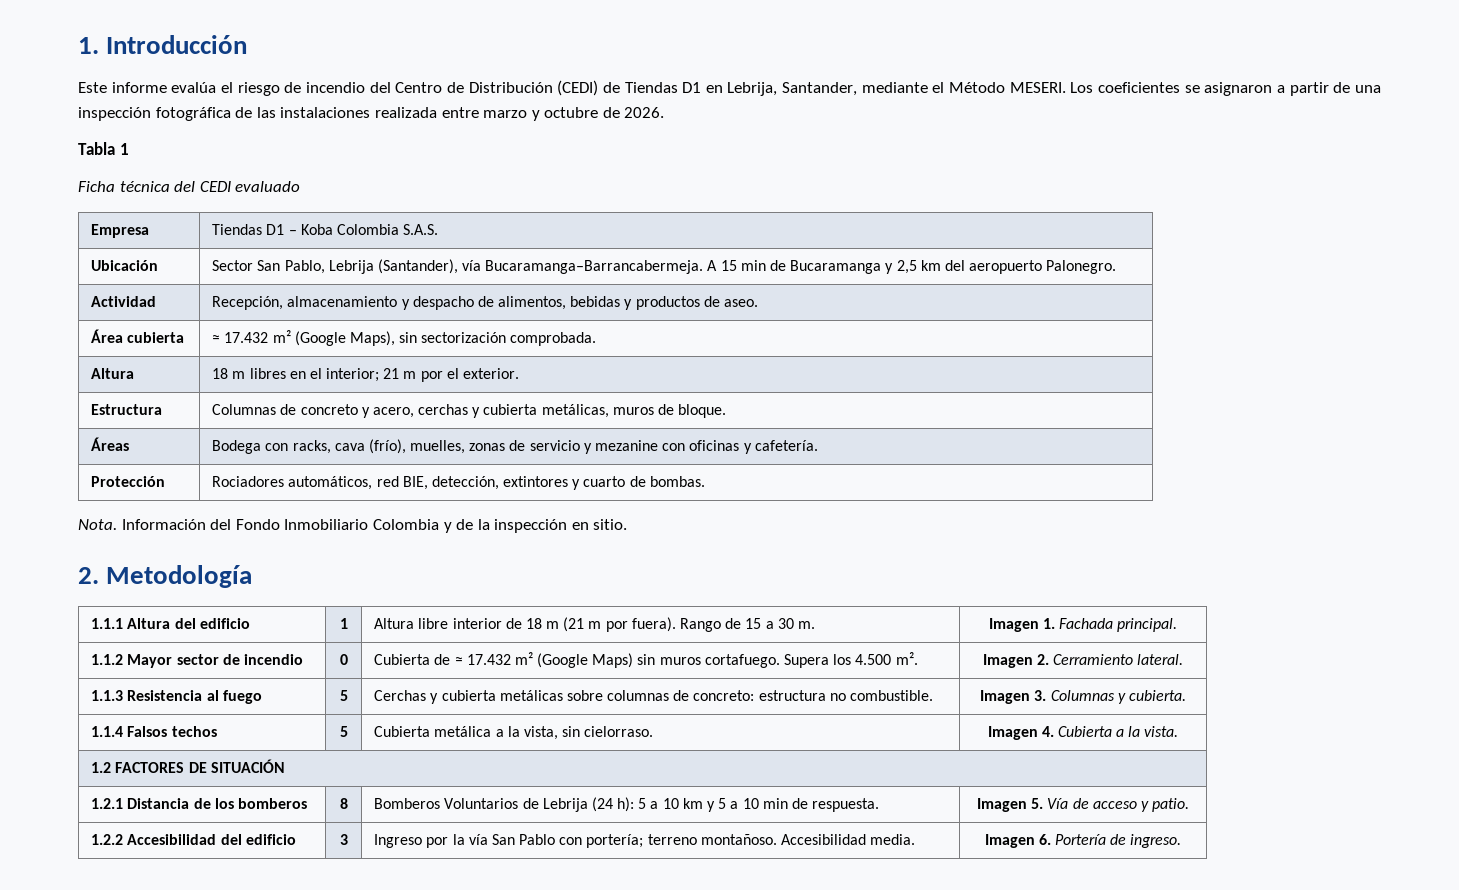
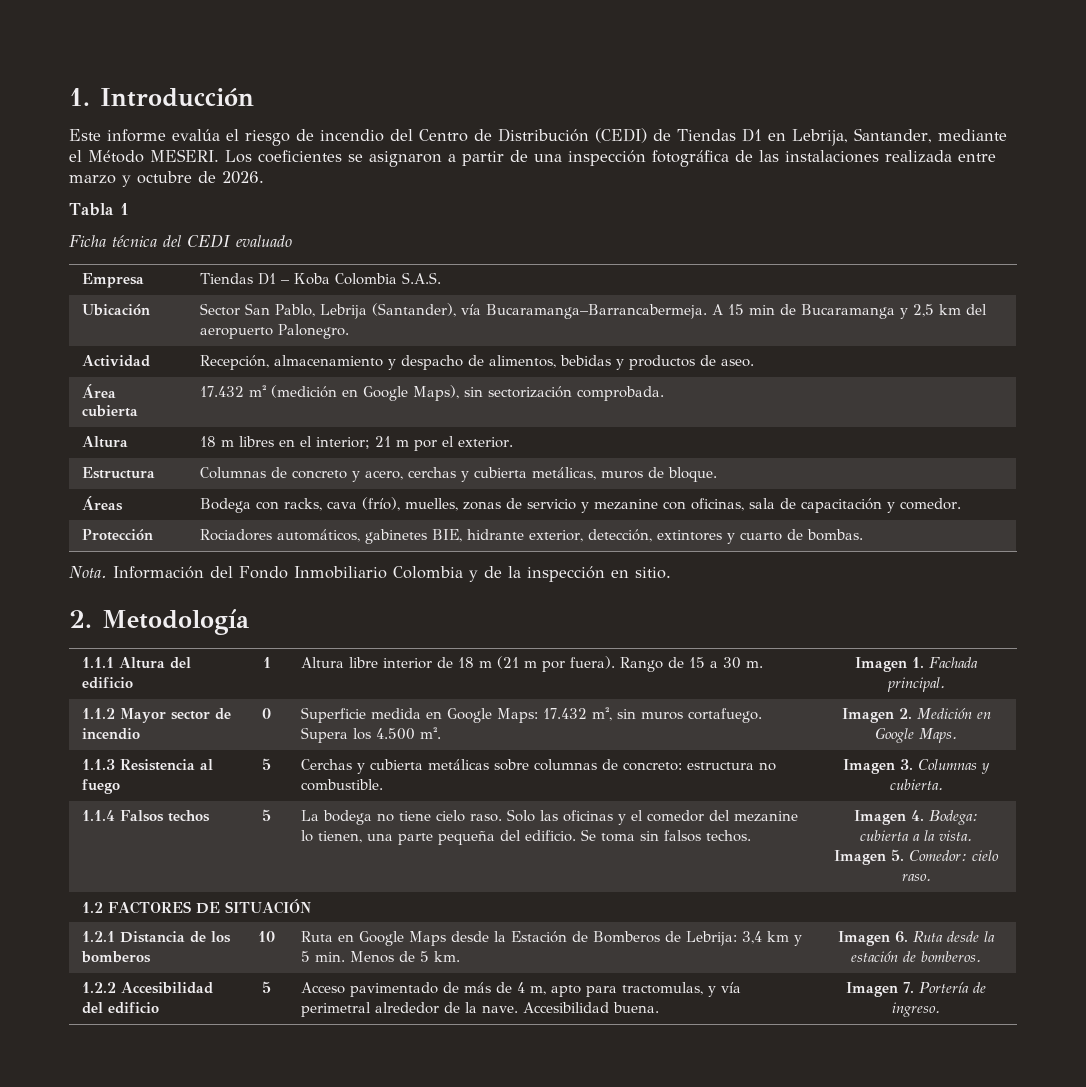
[212,330,346,346] ≈ 17.432 m² (Google -> [200,385,409,401] 17.432 m² (medición en Google
[689,440,818,454] oficinas y cafetería. -> [691,498,962,513] oficinas, sala de capacitación y comedor.
[376,476,428,490] red BIE, -> [365,529,584,544] gabinetes BIE, hidrante exterior,
[374,652,634,668] Cubierta de ≈ 17.432 m² (Google Maps) -> [301,707,613,723] Superficie medida en Google Maps: 17.432 m²,
[1053,654,1184,665] Cerramiento lateral. -> [916,708,991,719] [875,728,957,743] Medición en Google Maps.
[374,726,654,740] Cubierta metálica a la vista, sin cielorraso. -> [301,809,799,825] [301,829,752,845] La bodega no tiene cielo raso. Solo las oficinas y el comedor del mezanine lo tienen, una parte pequeña del edificio. Se toma sin falsos techos.
[1057,726,1112,737] Cubierta -> [929,810,978,825] [860,830,909,841] Bodega: cubierta
(1179, 731) none -> [834,849,999,865] [901,874,931,881] // Imagen 5. Comedor: cielo raso.
[339,798,348,809] [374,797,880,812] [976,798,1190,812] [91,834,296,845] [339,834,348,845] [374,834,916,848] [984,834,1051,848] 8 | Bomberos Voluntarios de Lebrija (24 h): 5 a 10 km y 5 a 10 min de respuesta. | Imagen 5. Vía de acceso y patio. // 1.2.2 Accesibilidad del edificio | 3 | Ingreso por la vía San Pablo con portería; terreno montañoso. Accesibilidad media. | Imagen 6. -> [258,931,275,942] [301,931,803,946] [301,951,461,963] [838,931,995,946] [851,951,981,962] [82,982,214,994] [82,1002,160,1014] [262,981,271,993] [301,982,742,997] [301,1002,660,1017] [846,982,914,997] 10 | Ruta en Google Maps desde la Estación de Bomberos de Lebrija: 3,4 km y 5 min. Menos de 5 km. | Imagen 6. Ruta desde la estación de bomberos. // 1.2.2 Accesibilidad del edificio | 5 | Acceso pavimentado de más de 4 m, apto para tractomulas, y vía perimetral alrededor de la nave. Accesibilidad buena. | Imagen 7.

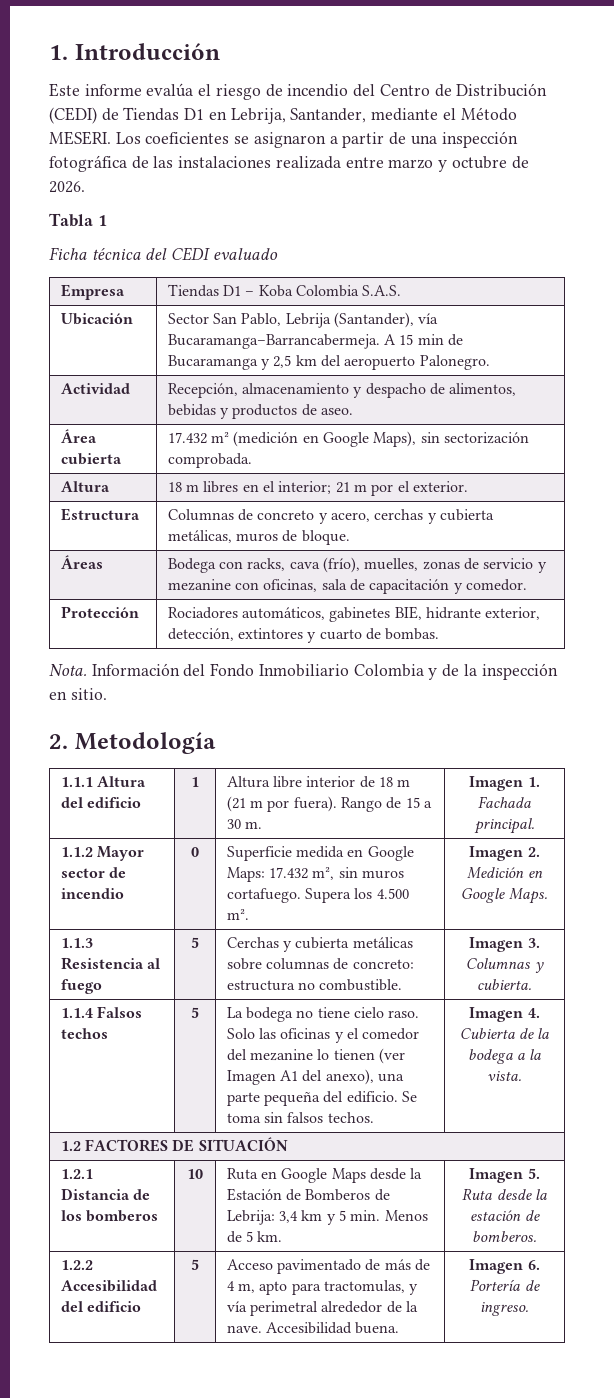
[318,831,363,843] tienen, -> [333,1048,405,1064] [226,1069,374,1085] tienen (ver Imagen A1 del anexo),
[929,810,978,825] [860,830,909,841] Bodega: cubierta -> [459,1028,550,1039] [467,1049,513,1064] Cubierta de la bodega
[834,849,999,865] [901,874,931,881] // Imagen 5. Comedor: cielo raso. -> (522, 1076) none
[895,931,908,943] 6. -> [527,1168,540,1179] 5.
[903,982,914,993] 7. -> [527,1260,540,1270] 6.

